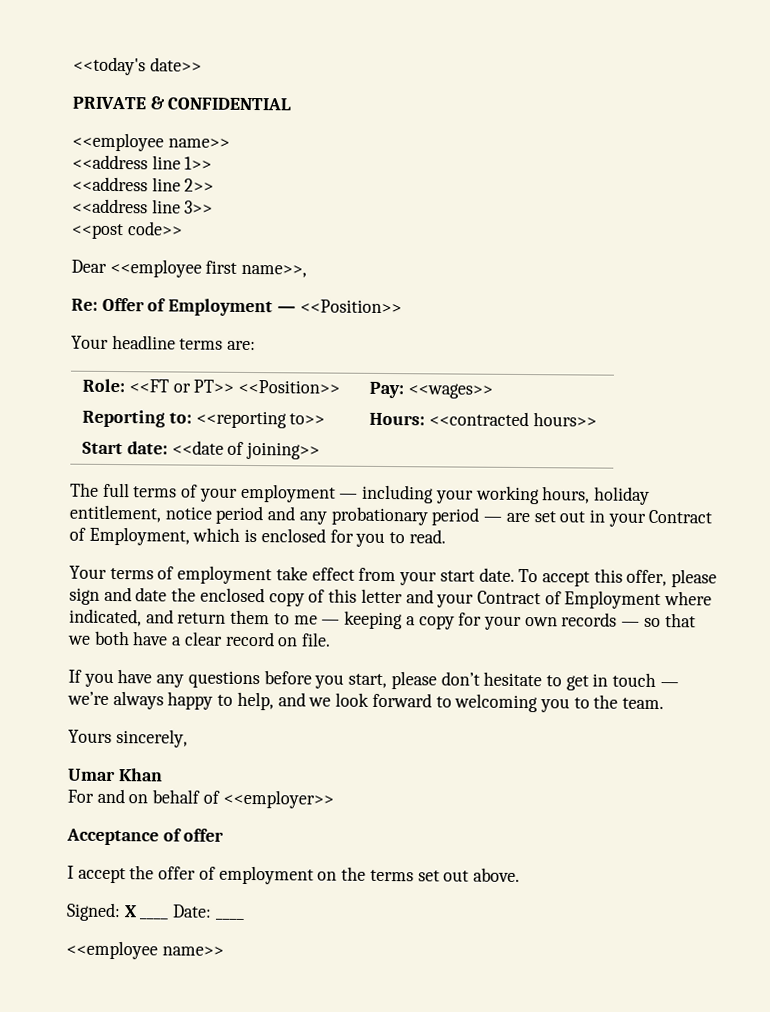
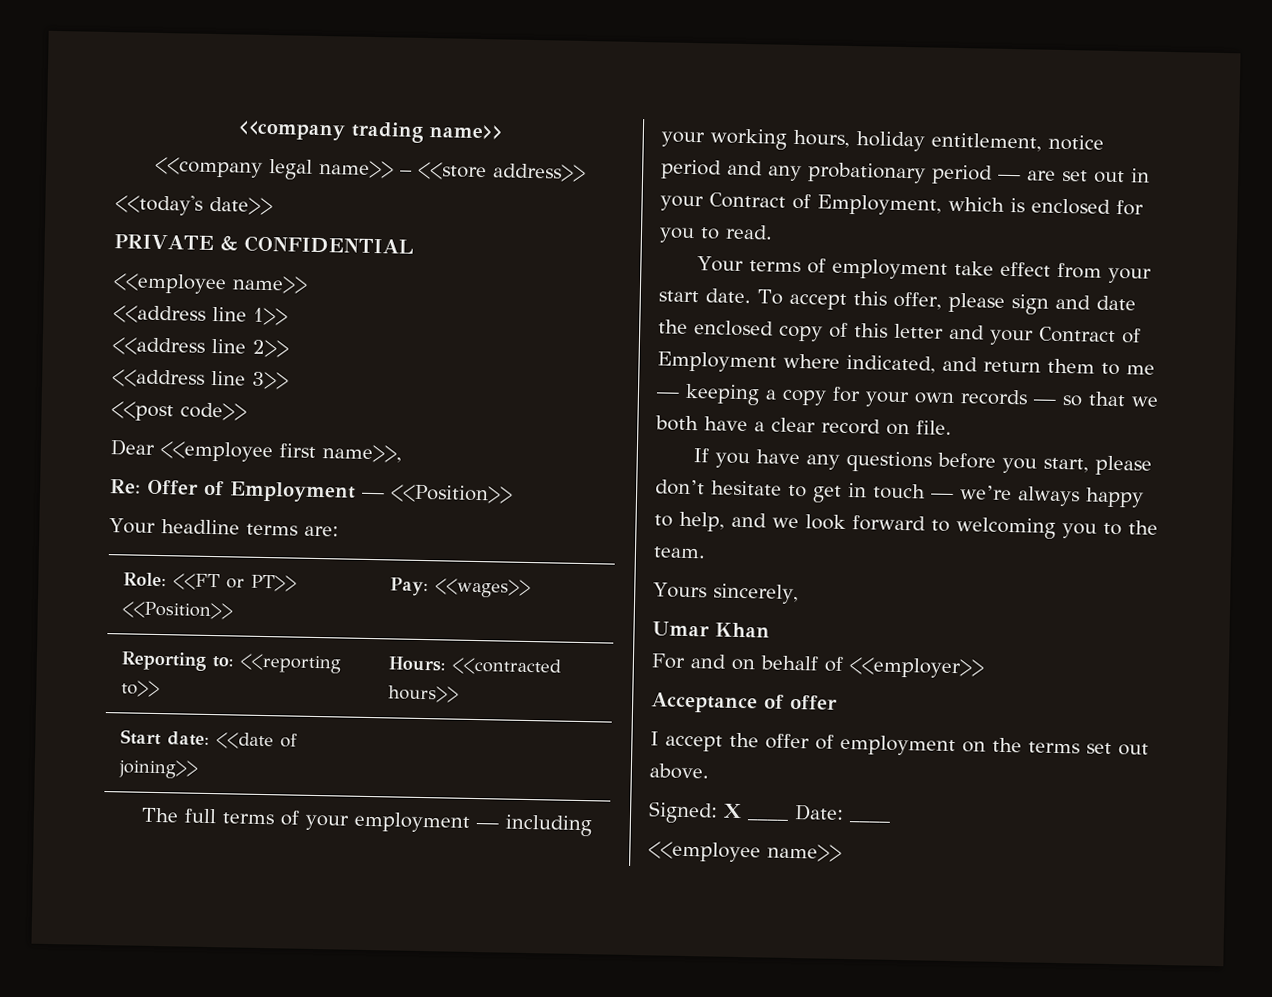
(73, 66) none -> [237,120,504,143] [153,156,586,182] <<company trading name>> // <<company legal name>> – <<store address>> //

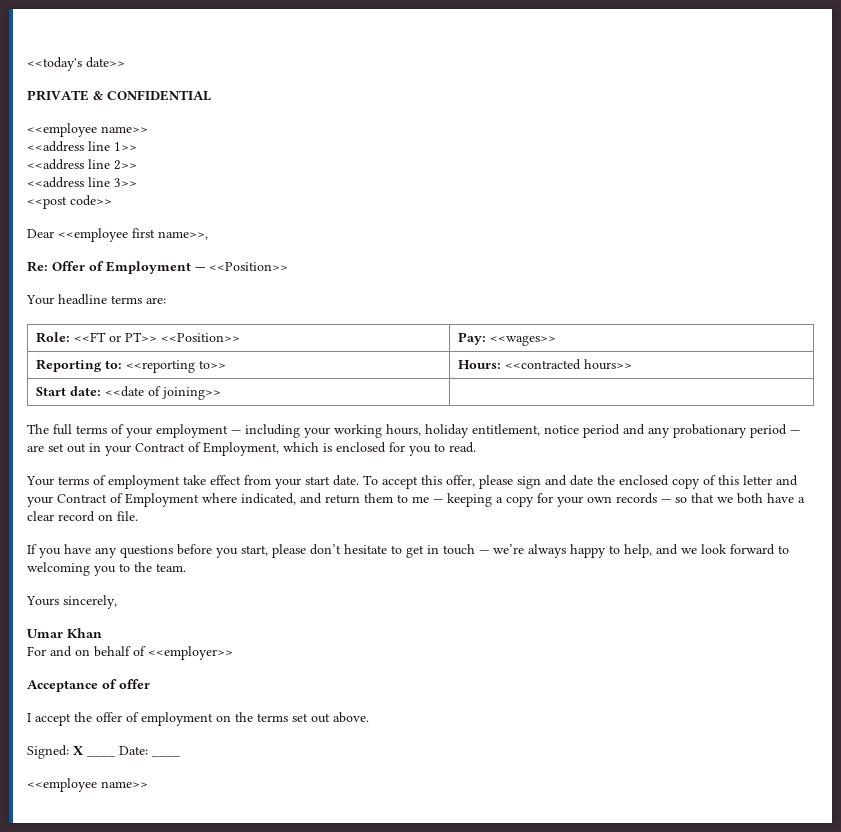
[237,120,504,143] [153,156,586,182] <<company trading name>> // <<company legal name>> – <<store address>> // -> (27, 64) none

